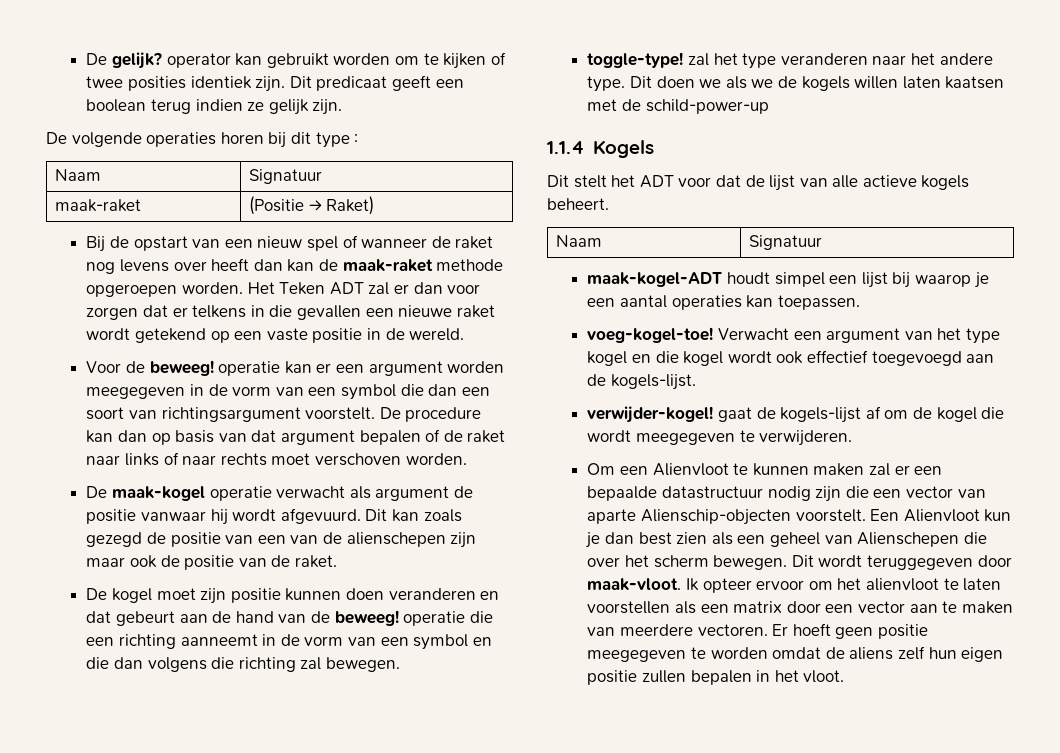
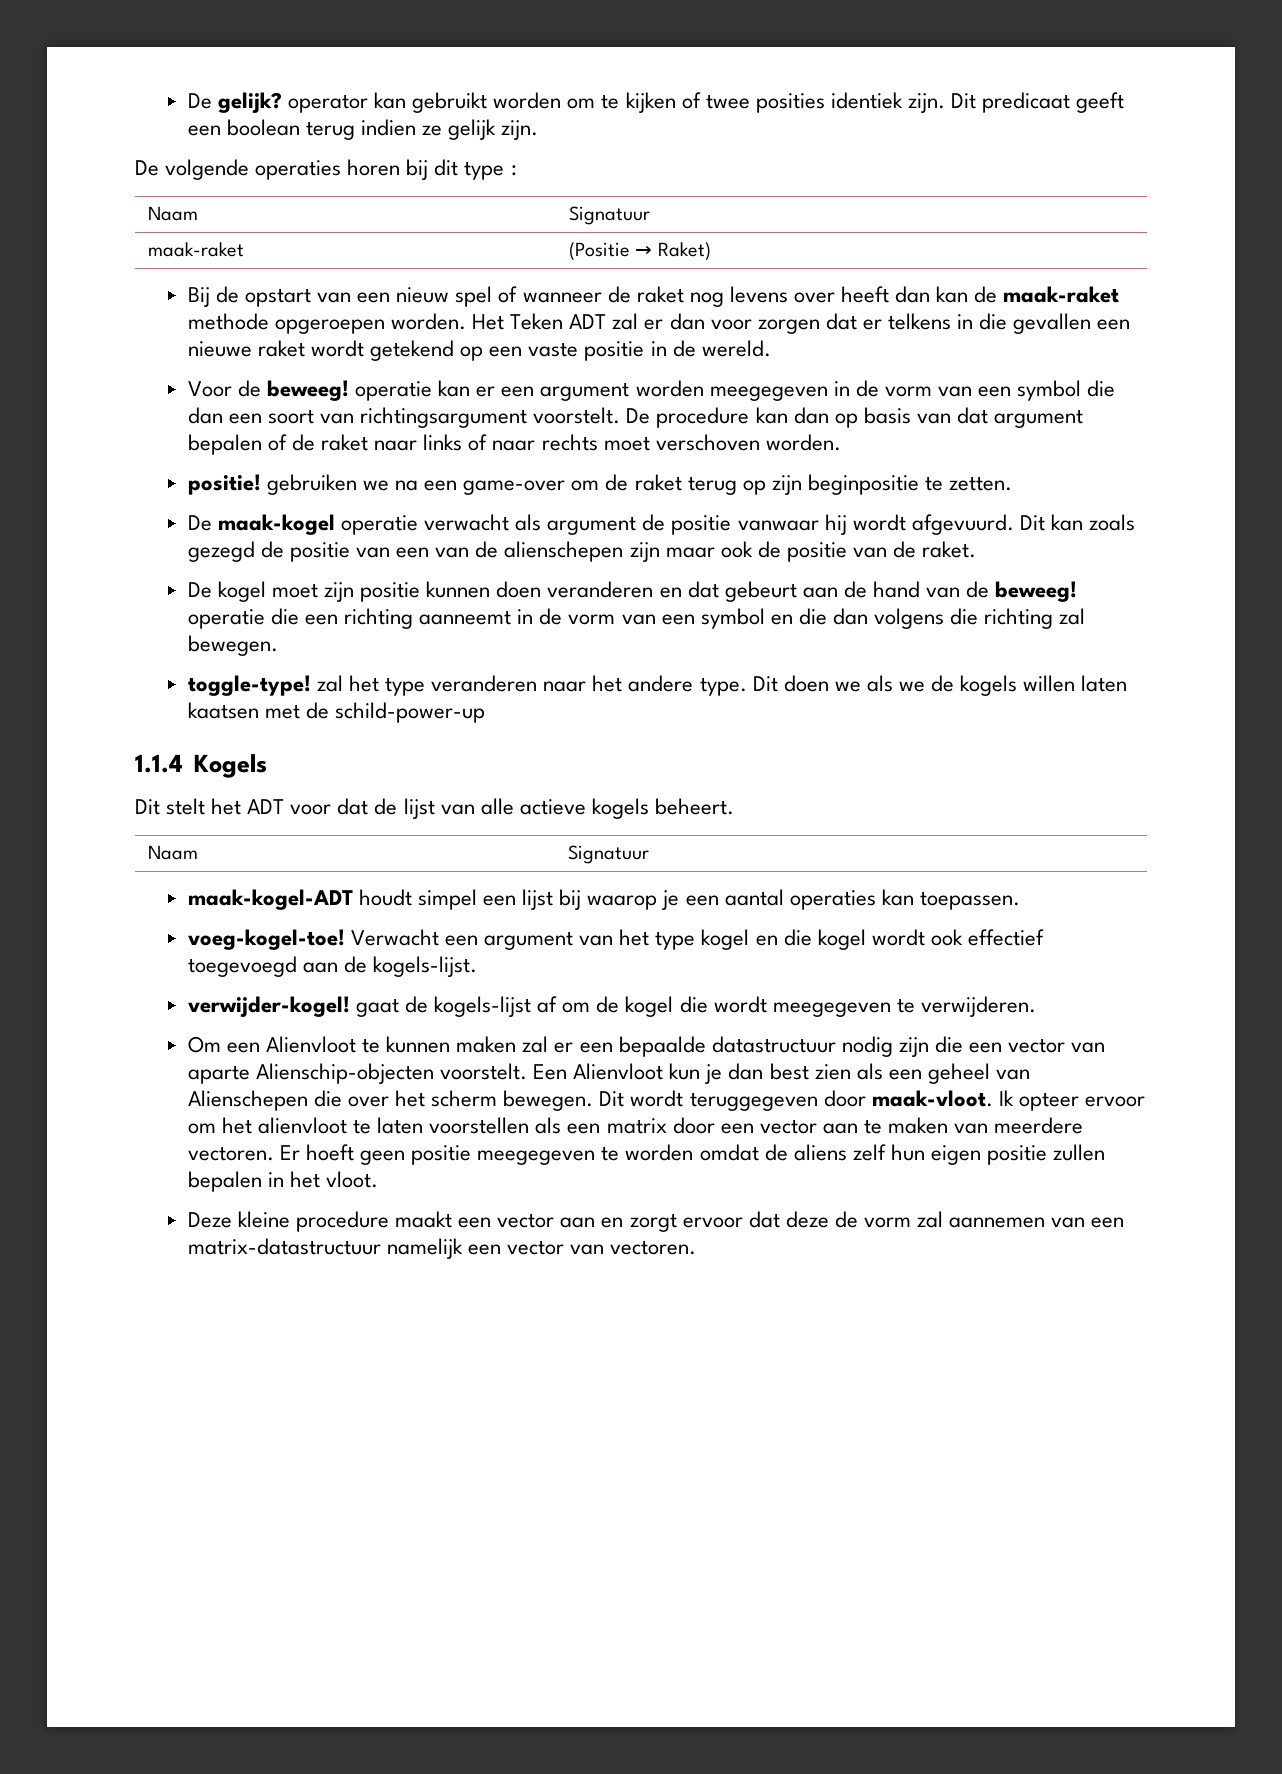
(467, 459) none -> [187,474,1012,495] // positie! gebruiken we na een game-over om de raket terug op zijn beginpositie te zetten.
(845, 676) none -> [187,1211,1125,1232] [187,1238,697,1259] // Deze kleine procedure maakt een vector aan en zorgt ervoor dat deze de vorm zal aannemen van een matrix-datastructuur namelijk een vector van vectoren.

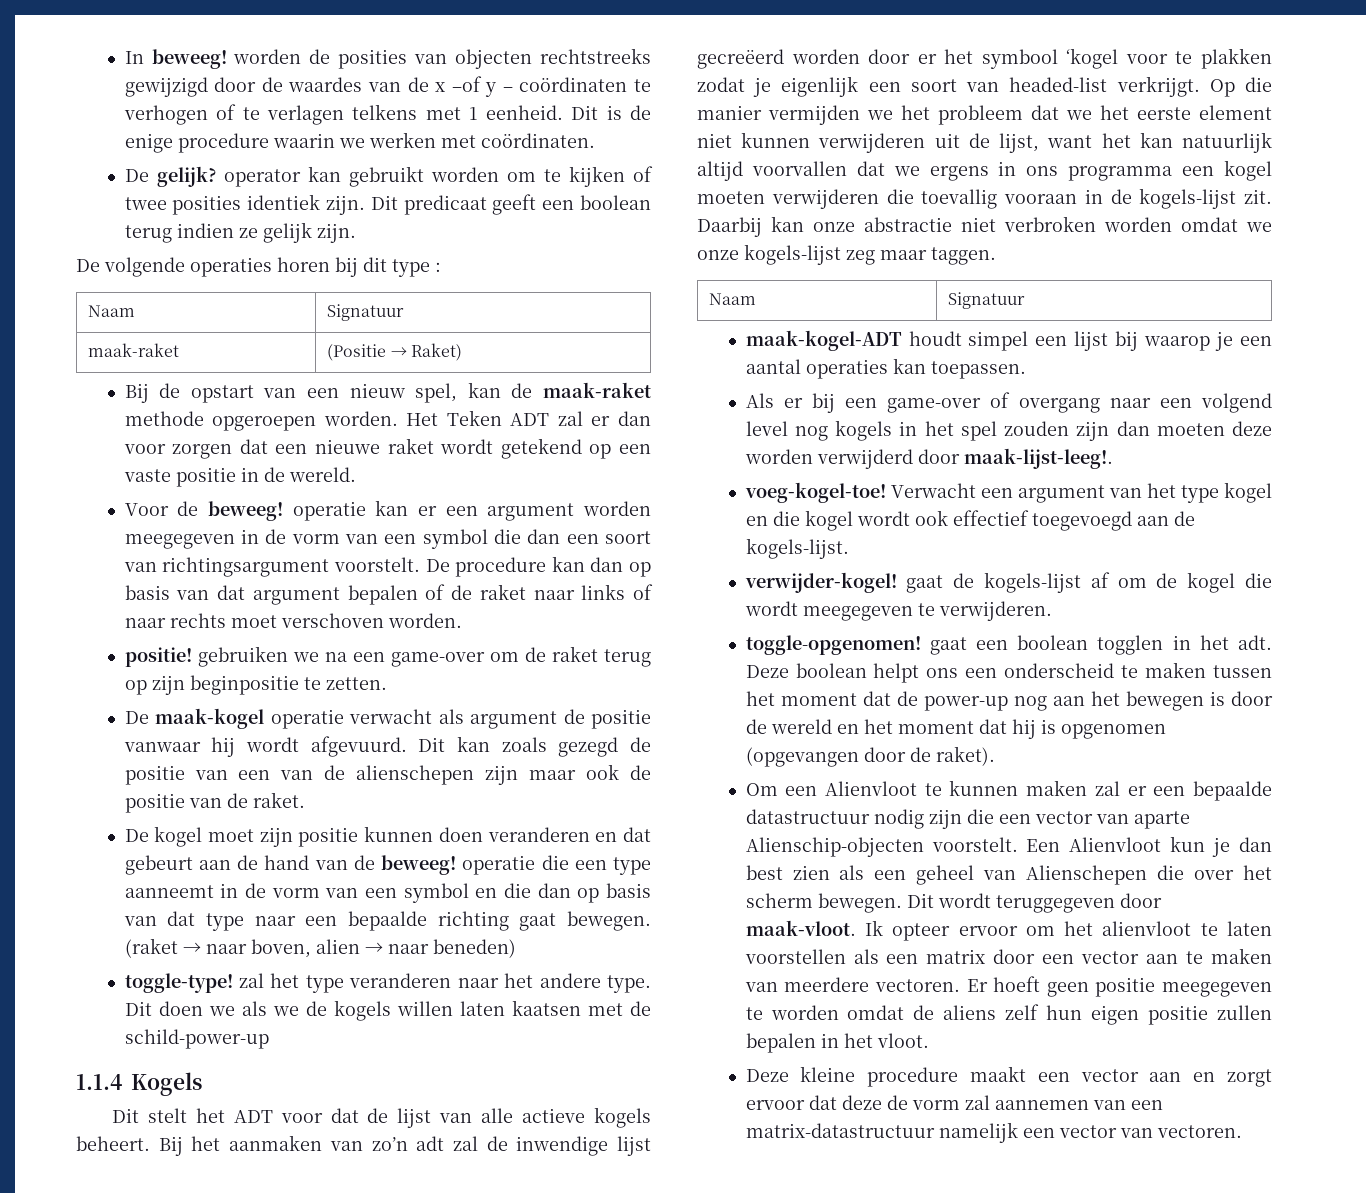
(187, 101) none -> [124,48,651,69] [124,76,651,97] [123,104,651,125] [124,132,595,153] In beweeg! worden de posities van objecten rechtstreeks gewijzigd door de waardes van de x –of y – coördinaten te verhogen of te verlagen telkens met 1 eenheid. Dit is de enige procedure waarin we werken met coördinaten. //
[455,286,931,307] spel of wanneer de raket nog levens over heeft dan -> [415,383,458,403] spel,
[862,313,1092,334] er telkens in die gevallen -> (268, 446) none
[344,608,414,629] richting -> [613,857,651,875] type
[873,608,1086,629] [187,635,278,656] volgens die richting zal bewegen. -> [577,883,651,903] [123,911,651,931] [124,938,516,958] op basis van dat type naar een bepaalde richting gaat bewegen. (raket → naar boven, alien → naar beneden)
(734, 806) none -> [158,1135,651,1156] [697,48,1272,69] [697,76,1272,97] [697,105,1272,125] [697,132,1272,153] [697,160,1272,181] [697,188,1272,209] [697,216,1272,237] [697,244,996,265] Bij het aanmaken van zo’n adt zal de inwendige lijst gecreëerd worden door er het symbool ‘kogel voor te plakken zodat je eigenlijk een soort van headed-list verkrijgt. Op die manier vermijden we het probleem dat we het eerste element niet kunnen verwijderen uit de lijst, want het kan natuurlijk altijd voorvallen dat we ergens in ons programma een kogel moeten verwijderen die toevallig vooraan in de kogels-lijst zit. Daarbij kan onze abstractie niet verbroken worden omdat we onze kogels-lijst zeg maar taggen.
(1020, 900) none -> [745,392,1272,413] [745,420,1272,441] [744,448,1113,469] // Als er bij een game-over of overgang naar een volgend level nog kogels in het spel zouden zijn dan moeten deze worden verwijderd door maak-lijst-leeg!.
(1036, 1006) none -> [745,635,1272,655] [745,662,1272,683] [745,691,1273,711] [745,719,1166,739] [745,746,995,767] // toggle-opgenomen! gaat een boolean togglen in het adt. Deze boolean helpt ons een onderscheid te maken tussen het moment dat de power-up nog aan het bewegen is door de wereld en het moment dat hij is opgenomen (opgevangen door de raket).

